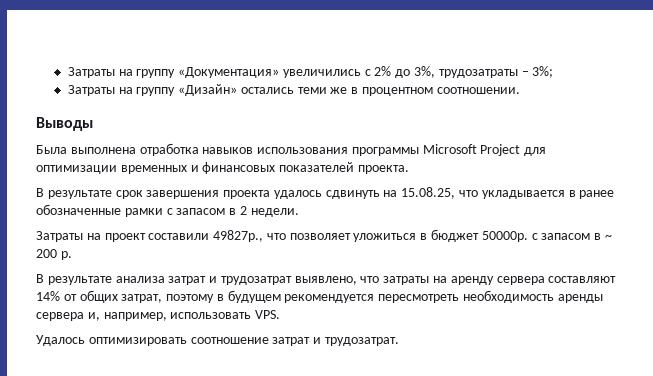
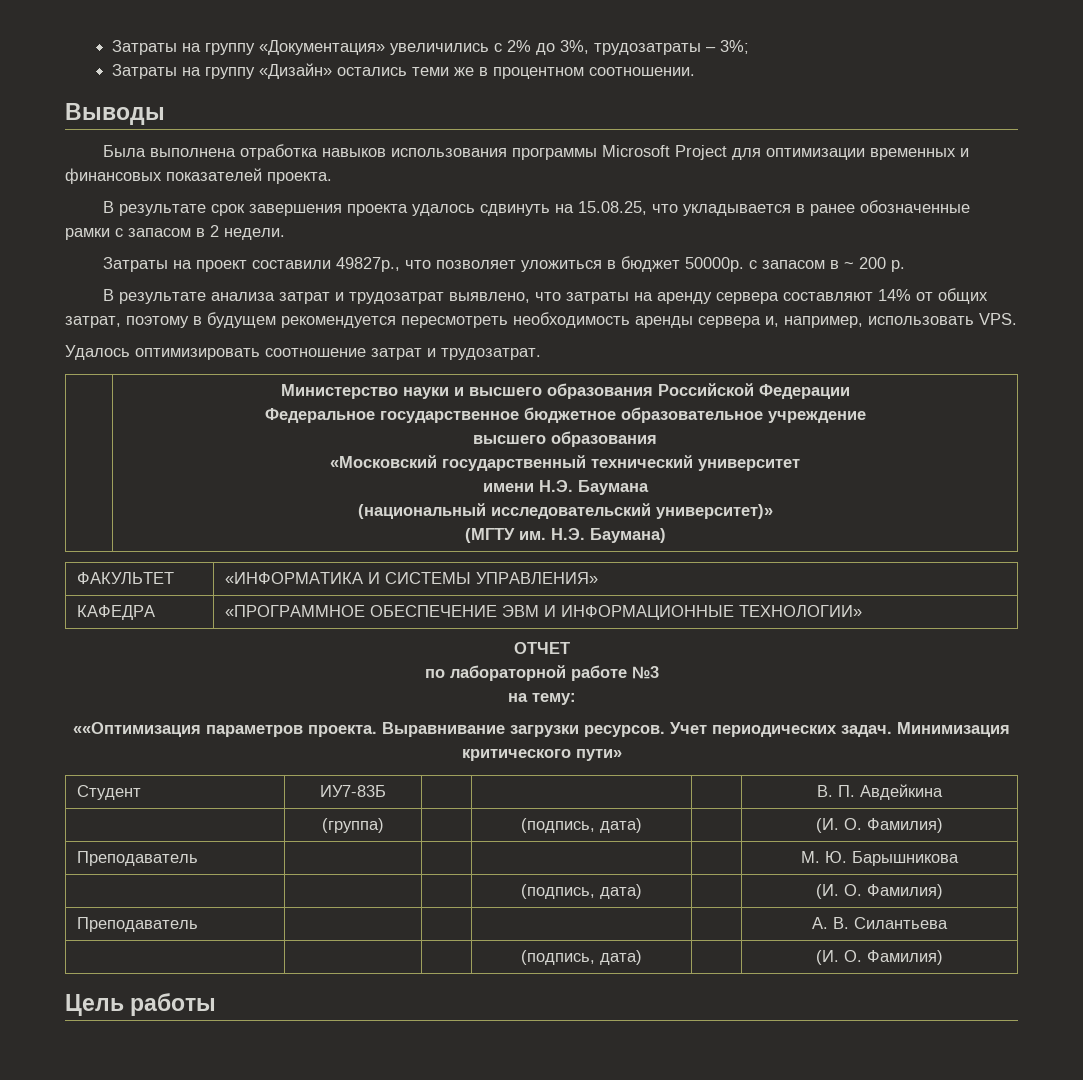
(399, 341) none -> [280,383,850,399] [264,407,866,423] [473,431,657,447] [330,455,800,471] [482,480,649,495] [357,503,773,519] [464,528,666,543] [77,572,175,584] [225,572,599,584] [77,605,156,620] [225,605,863,620] [513,642,570,654] [424,665,659,681] [507,693,576,705] [73,722,1010,737] [461,749,622,761] [77,785,142,800] [320,785,386,797] [817,784,943,800] [322,818,384,833] [521,818,642,833] [816,818,943,833] [77,851,199,866] [801,851,959,866] [521,884,642,899] [816,884,943,899] [77,917,199,932] [812,917,948,929] [521,950,642,965] [816,950,943,965] [65,993,217,1016] // | Министерство науки и высшего образования Российской Федерации // Федеральное государственное бюджетное образовательное учреждение // высшего образования // «Московский государственный технический университет // имени Н.Э. Баумана // (национальный исследовательский университет)» // (МГТУ им. Н.Э. Баумана) // ФАКУЛЬТЕТ | «ИНФОРМАТИКА И СИСТЕМЫ УПРАВЛЕНИЯ» // КАФЕДРА | «ПРОГРАММНОЕ ОБЕСПЕЧЕНИЕ ЭВМ И ИНФОРМАЦИОННЫЕ ТЕХНОЛОГИИ» // ОТЧЕТ // по лабораторной работе №3 // на тему: // ««Оптимизация параметров проекта. Выравнивание загрузки ресурсов. Учет периодических задач. Минимизация критического пути» // Студент | ИУ7-83Б | | | | В. П. Авдейкина // | (группа) | | (подпись, дата) | | (И. О. Фамилия) // Преподаватель | | | | | М. Ю. Барышникова // | | | (подпись, дата) | | (И. О. Фамилия) // Преподаватель | | | | | А. В. Силантьева // | | | (подпись, дата) | | (И. О. Фамилия) // Цель работы

